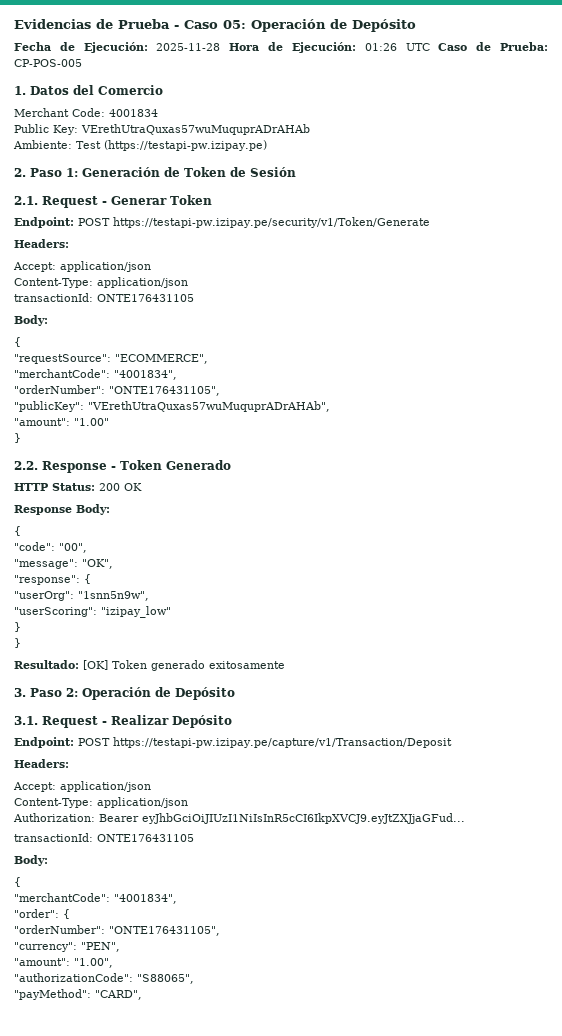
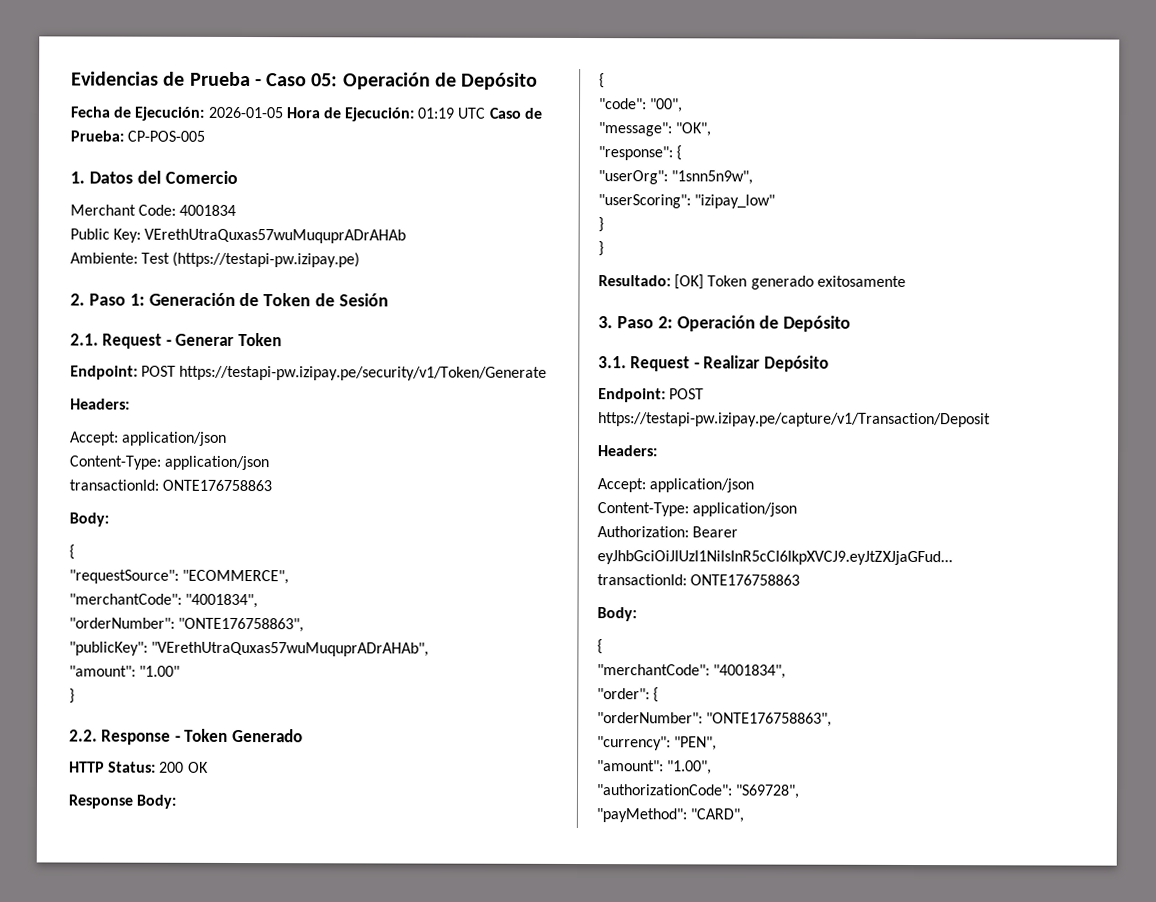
[156,43,221,51] 2025-11-28 -> [207,106,284,119] 2026-01-05
[364,43,397,51] 01:26 -> [417,107,456,119] 01:19
[97,294,194,302] ONTE176431105 -> [162,479,273,492] ONTE176758863
[109,386,220,396] "ONTE176431105", -> [178,617,305,633] "ONTE176758863",
[97,834,194,842] ONTE176431105 -> [690,574,801,586] ONTE176758863
[109,926,220,936] "ONTE176431105", -> [706,712,833,727] "ONTE176758863",
[137,974,194,984] "S88065", -> [735,784,801,799] "S69728",

